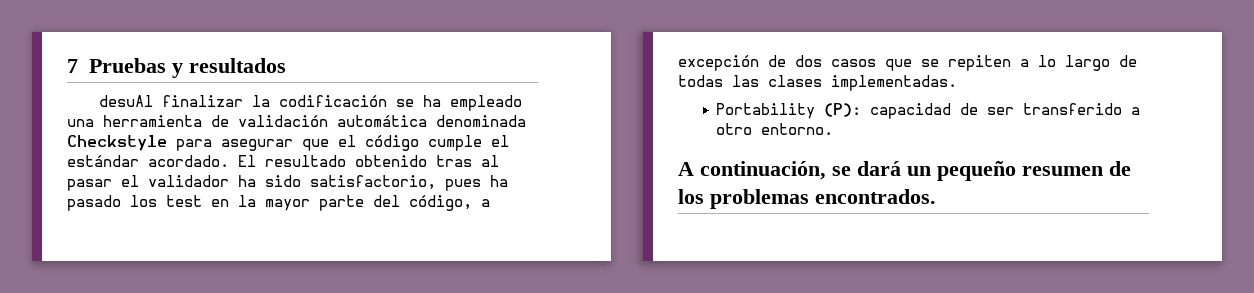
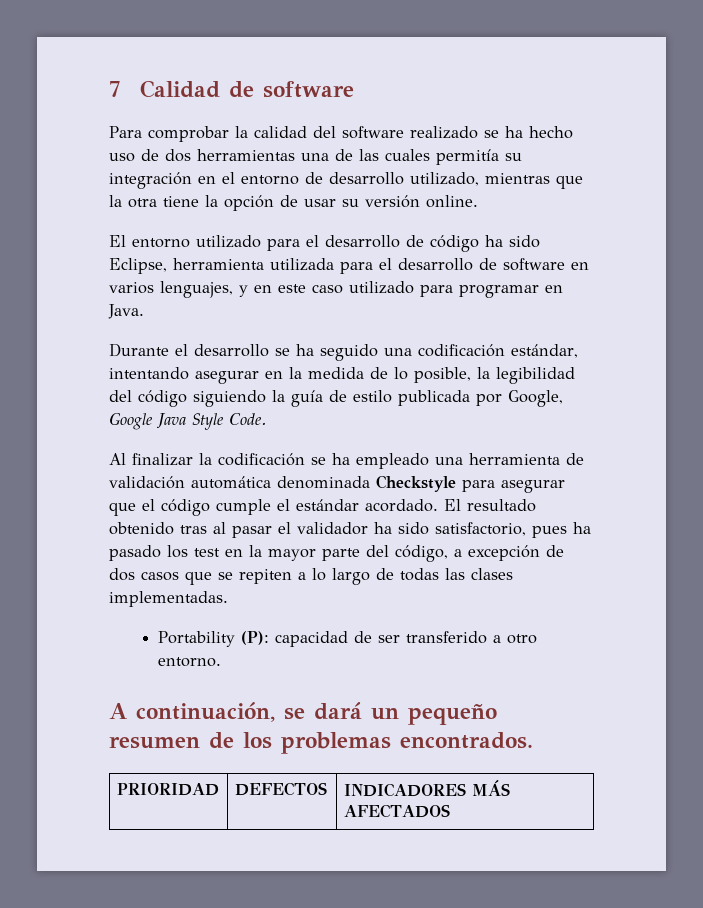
[88,58,286,78] [99,95,154,107] Pruebas y resultados // desuAl -> [139,80,354,98] [109,126,573,142] [109,149,522,165] [109,172,583,189] [109,195,478,211] [109,235,540,252] [109,258,589,274] [109,281,563,298] [108,304,144,319] [109,343,578,361] [109,367,575,384] [109,390,563,407] [109,412,267,430] [109,453,126,465] Calidad de software // Para comprobar la calidad del software realizado se ha hecho uso de dos herramientas una de las cuales permitía su integración en el entorno de desarrollo utilizado, mientras que la otra tiene la opción de usar su versión online. // El entorno utilizado para el desarrollo de código ha sido Eclipse, herramienta utilizada para el desarrollo de software en varios lenguajes, y en este caso utilizado para programar en Java. // Durante el desarrollo se ha seguido una codificación estándar, intentando asegurar en la medida de lo posible, la legibilidad del código siguiendo la guía de estilo publicada por Google, Google Java Style Code. // Al
(936, 196) none -> [116,783,219,796] [234,782,327,796] [343,780,510,797] [343,804,450,818] // PRIORIDAD | DEFECTOS | INDICADORES MÁS AFECTADOS

